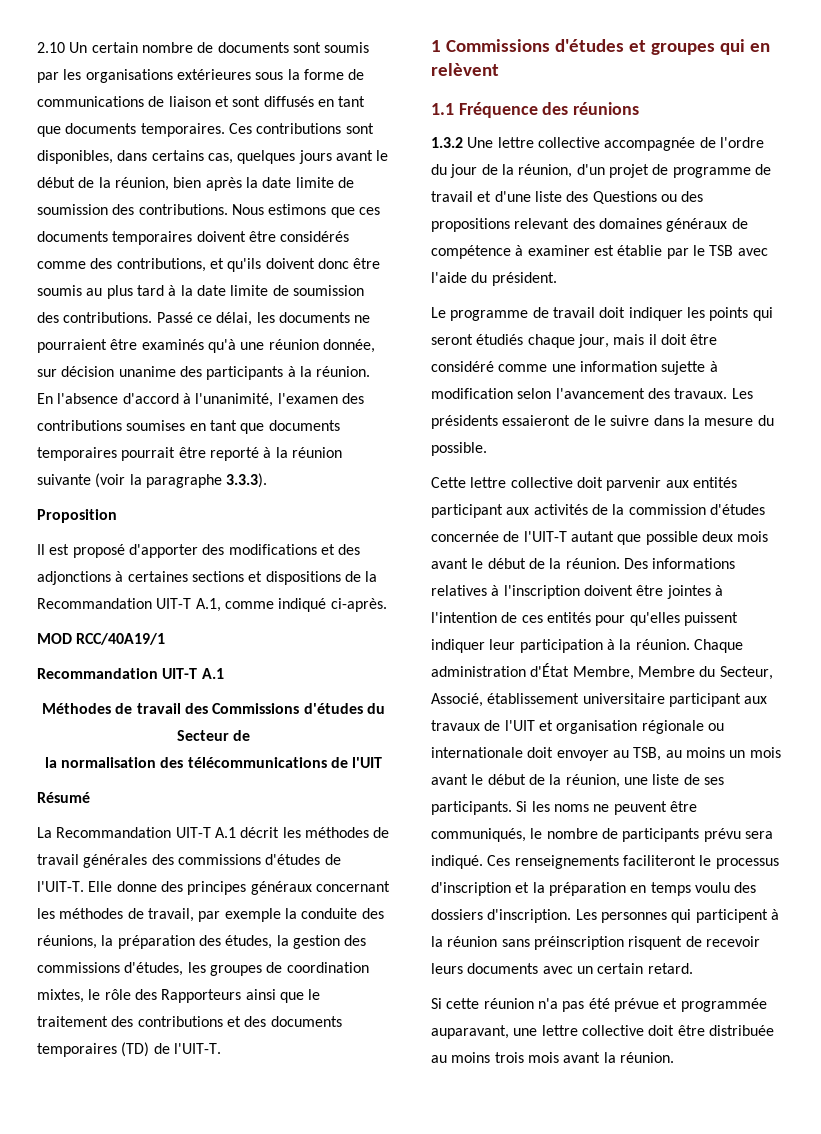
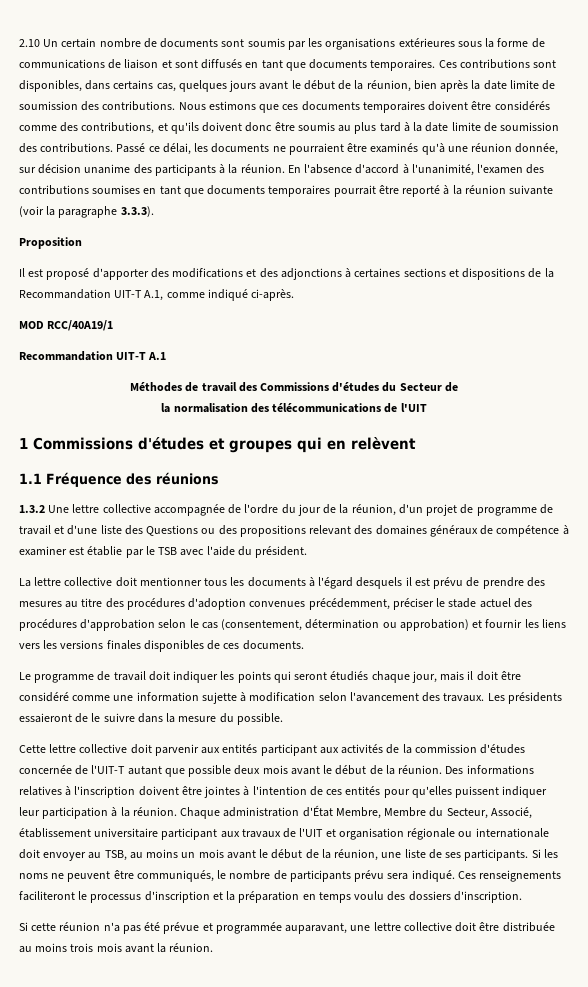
[37,792,90,803] [37,827,390,838] [37,854,341,868] [37,881,390,895] [37,908,384,922] [37,935,367,949] [37,962,369,976] [37,989,321,1003] [37,1016,342,1027] [37,1042,221,1057] // Résumé // La Recommandation UIT-T A.1 décrit les méthodes de travail générales des commissions d'études de l'UIT-T. Elle donne des principes généraux concernant les méthodes de travail, par exemple la conduite des réunions, la préparation des études, la gestion des commissions d'études, les groupes de coordination mixtes, le rôle des Rapporteurs ainsi que le traitement des contributions et des documents temporaires (TD) de l'UIT-T. -> (427, 407) none
(557, 279) none -> [19,577,545,589] [19,598,532,610] [19,619,566,631] [19,640,304,652] // La lettre collective doit mentionner tous les documents à l'égard desquels il est prévu de prendre des mesures au titre des procédures d'adoption convenues précédemment, préciser le stade actuel des procédures d'approbation selon le cas (consentement, détermination ou approbation) et fournir les liens vers les versions finales disponibles de ces documents.
[575,909,779,923] [431,936,760,950] [431,963,693,974] Les personnes qui participent à la réunion sans préinscription risquent de recevoir leurs documents avec un certain retard. -> (522, 897) none

